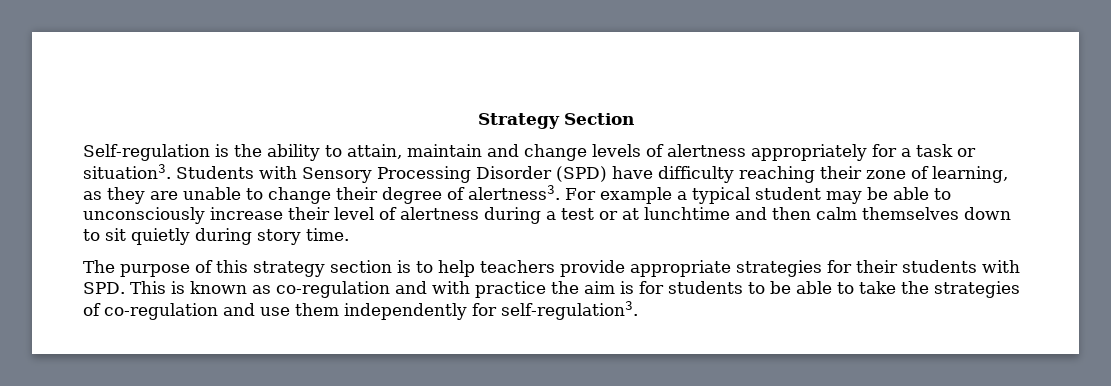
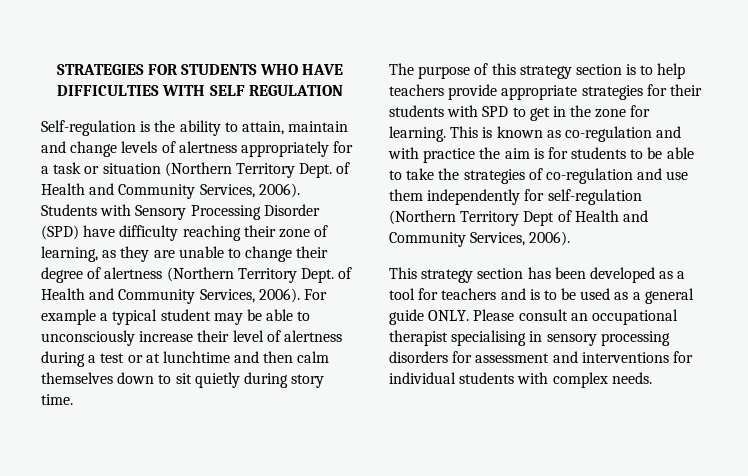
[477,113,634,129] Strategy Section -> [56,64,344,75] [57,85,343,96] STRATEGIES FOR STUDENTS WHO HAVE DIFFICULTIES WITH SELF REGULATION
[83,164,171,179] situation3. -> [102,162,351,178] [41,183,300,199] situation (Northern Territory Dept. of Health and Community Services, 2006).
[468,185,560,200] alertness3. -> [104,267,353,283] [41,288,300,304] alertness (Northern Territory Dept. of Health and Community Services, 2006).
[83,282,125,294] SPD. -> [482,105,651,121] [389,126,446,142] SPD to get in the zone for learning.
[501,301,638,320] self-regulation3. -> [547,189,642,205] [389,210,648,226] [389,231,571,247] [389,267,686,283] [389,288,694,304] [389,309,678,325] [389,330,670,346] [389,351,693,363] [389,372,652,388] self-regulation (Northern Territory Dept of Health and Community Services, 2006). // This strategy section has been developed as a tool for teachers and is to be used as a general guide ONLY. Please consult an occupational therapist specialising in sensory processing disorders for assessment and interventions for individual students with complex needs.

